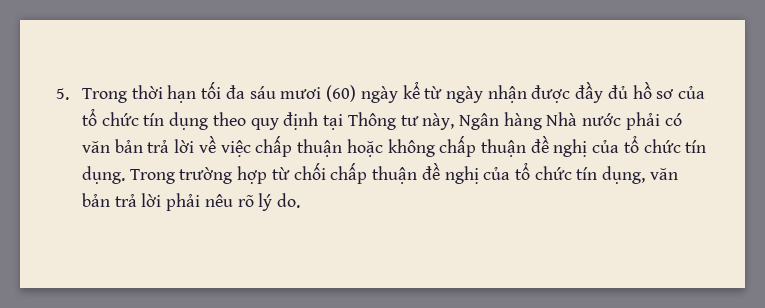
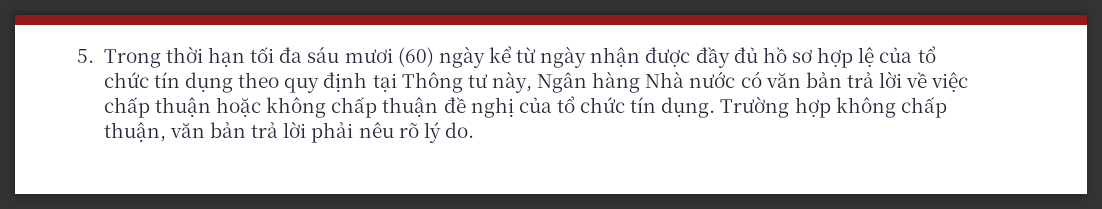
(674, 94) none -> [817,47,875,68] hợp lệ
[625,112,660,130] phải -> (736, 79) none
[129,162,646,184] Trong trường hợp từ chối chấp thuận đề nghị của tổ chức tín dụng, -> [720,96,947,118] [103,122,166,142] Trường hợp không chấp thuận,

